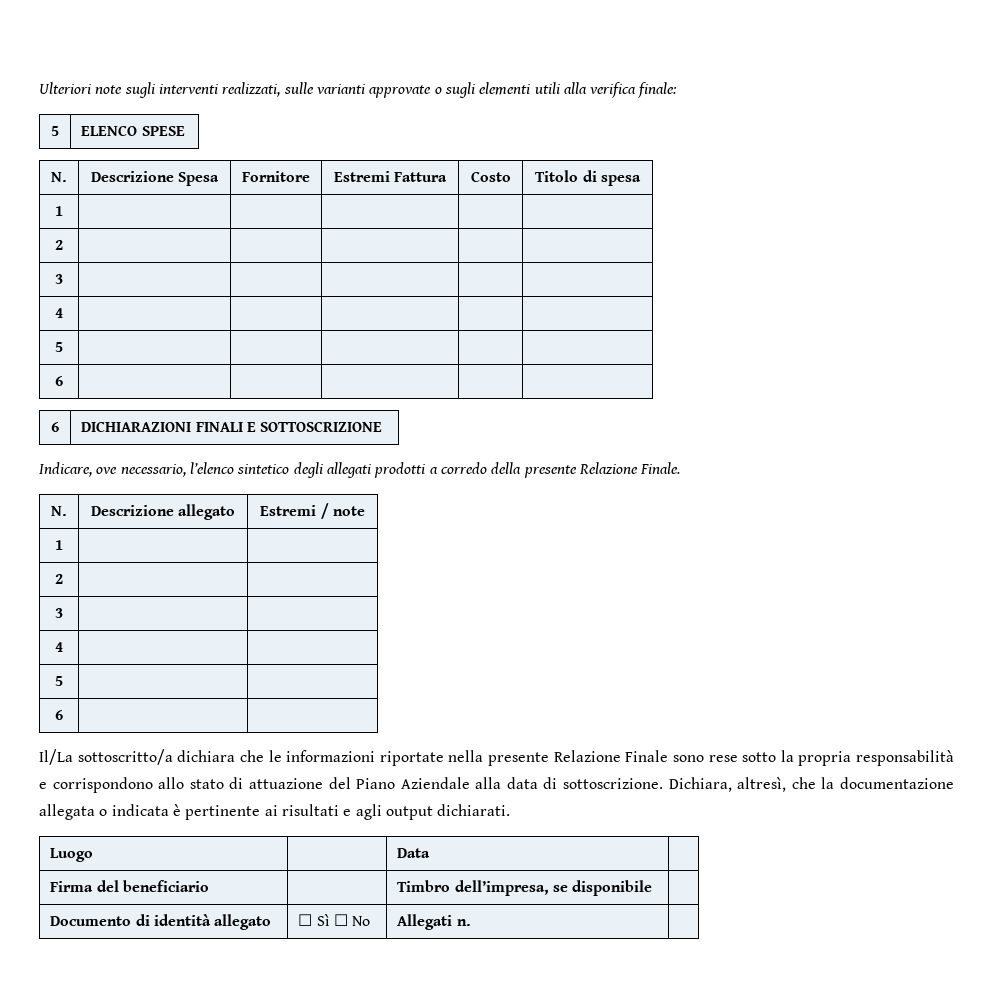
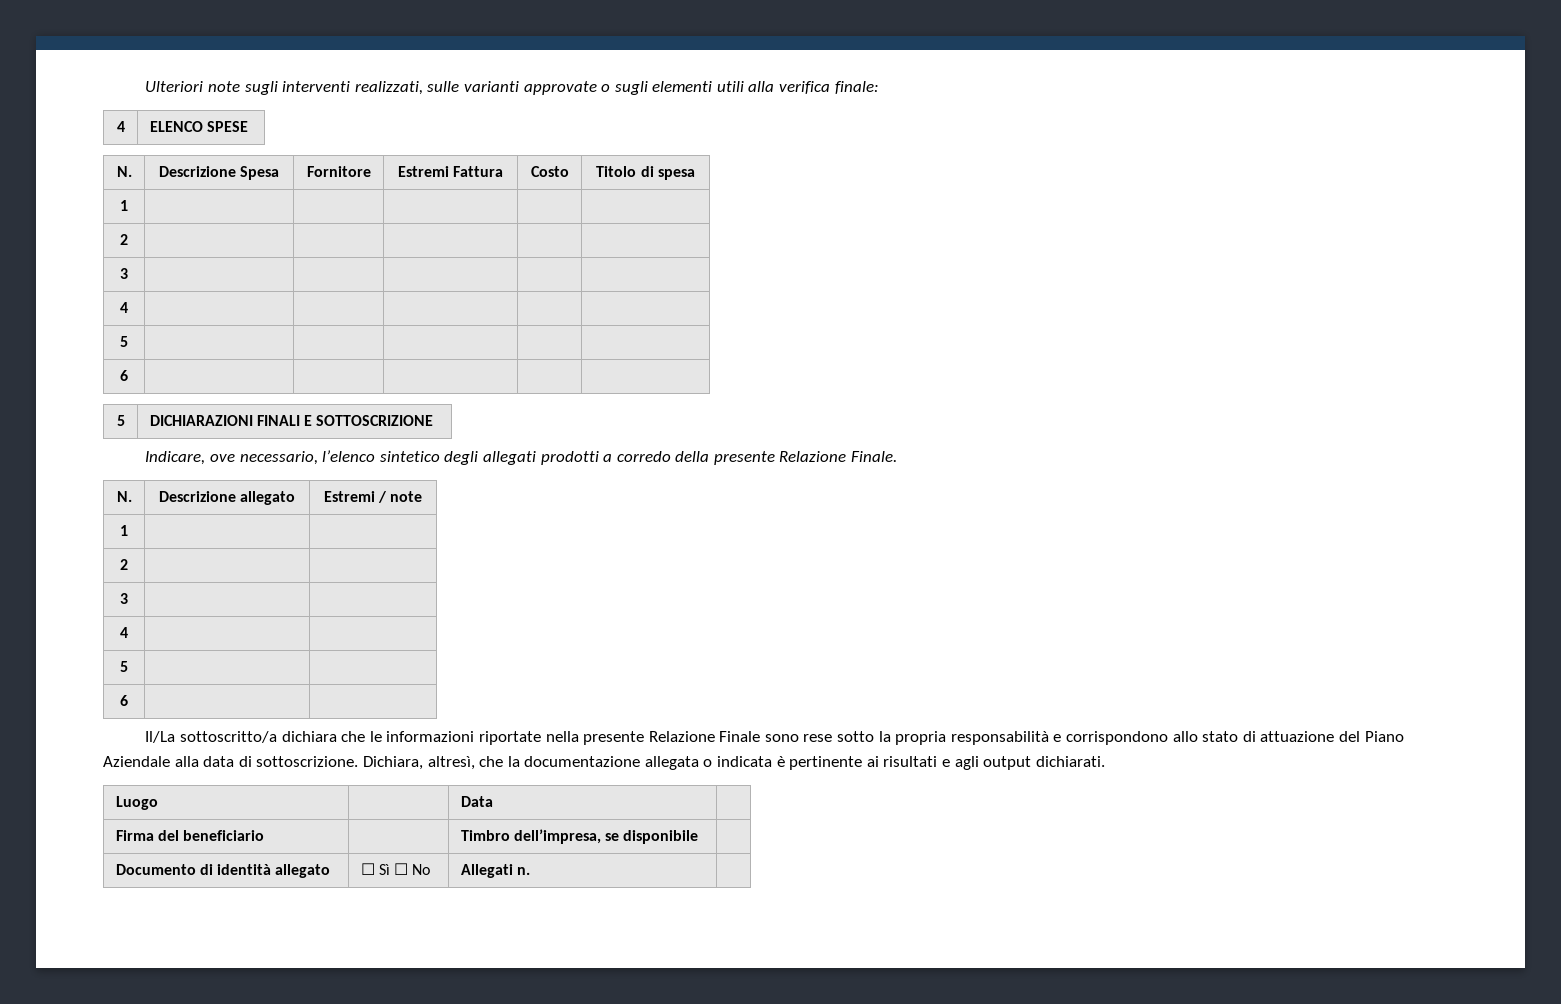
[51,126,59,136] 5 -> [116,121,125,132] 4
[51,422,59,432] 6 -> [116,415,125,426] 5

